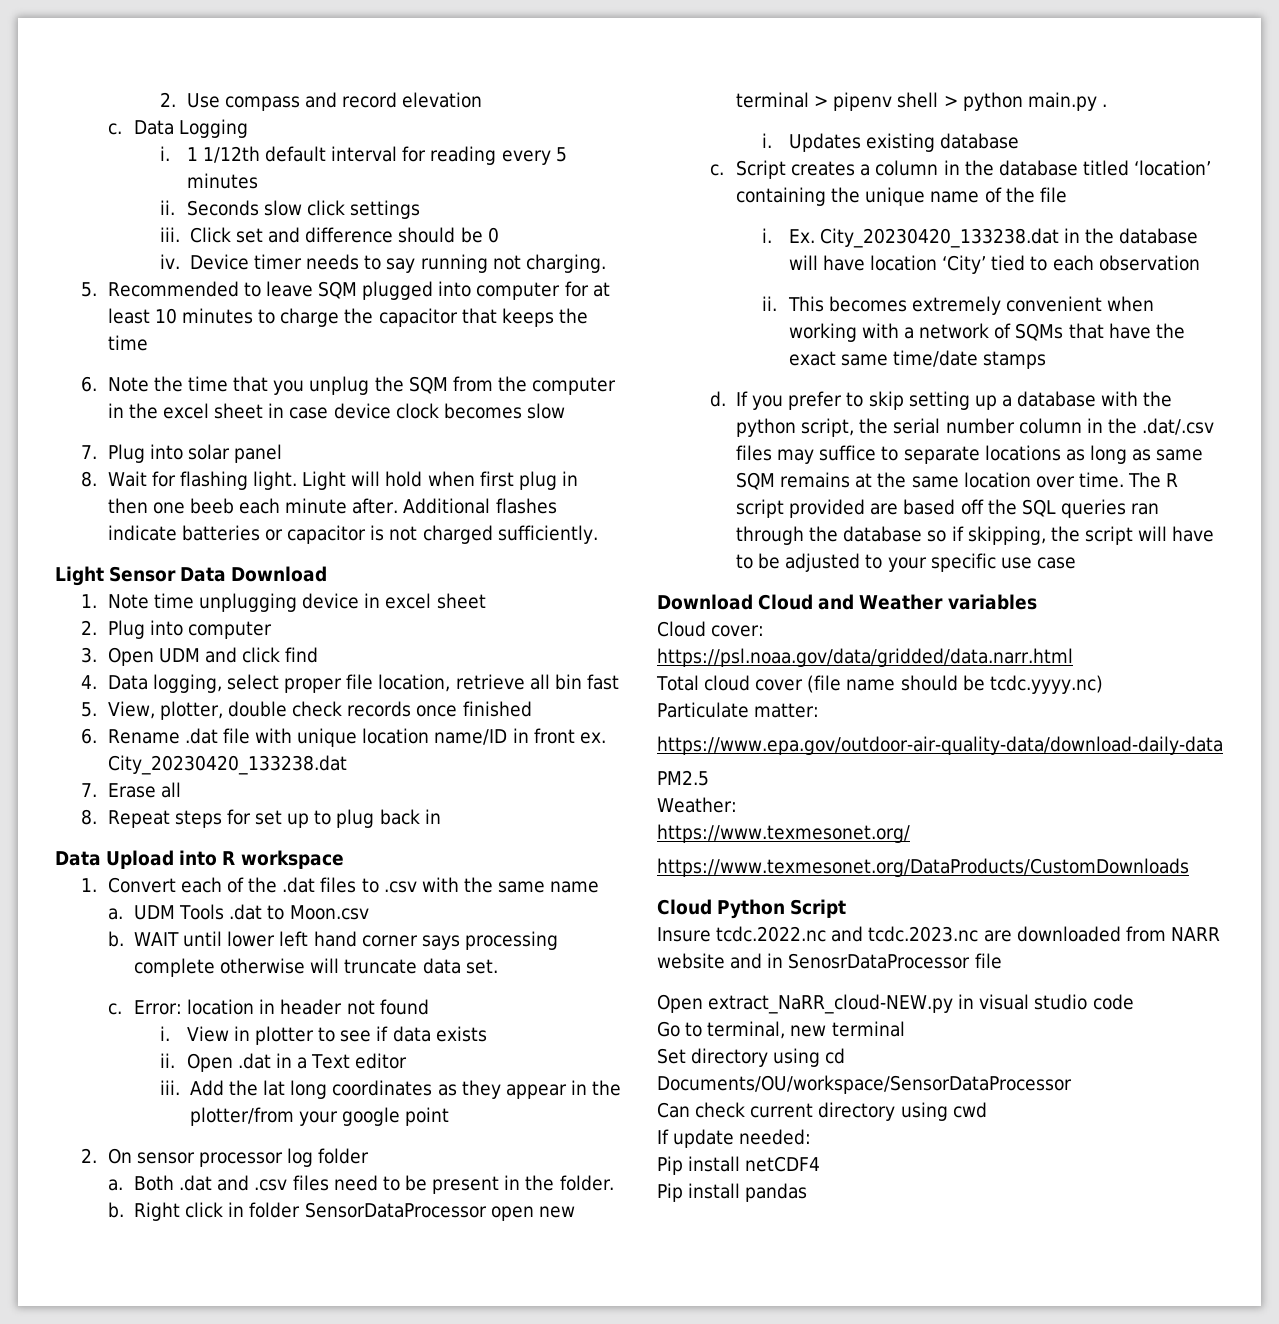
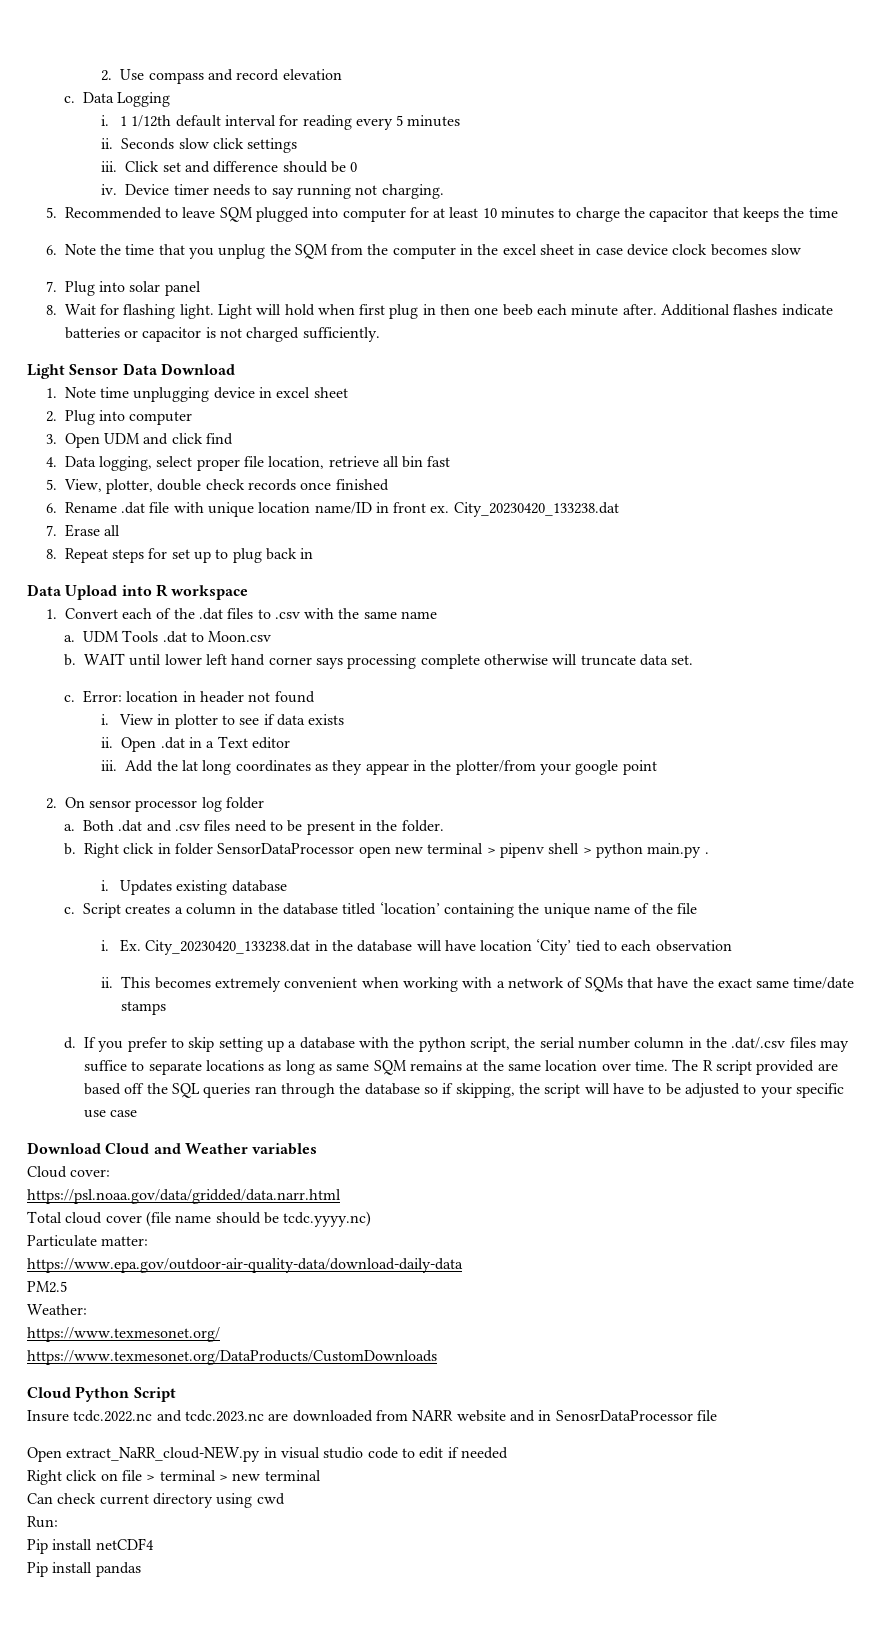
[657,1021,905,1039] [657,1048,846,1067] [657,1075,1072,1094] // Go to terminal, new terminal // Set directory using cd Documents/OU/workspace/SensorDataProcessor -> [401,1447,508,1459] [27,1470,321,1485] to edit if needed // Right click on file > terminal > new terminal
[657,1129,812,1148] If update needed: -> [27,1516,58,1528] Run:

